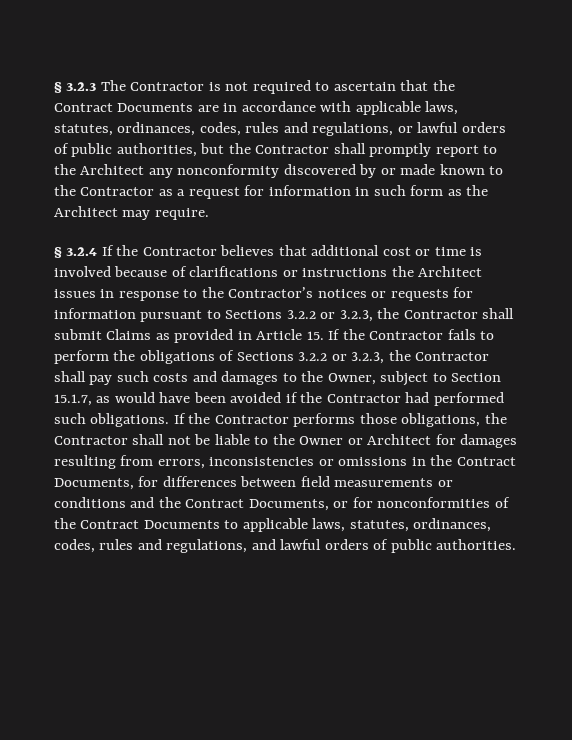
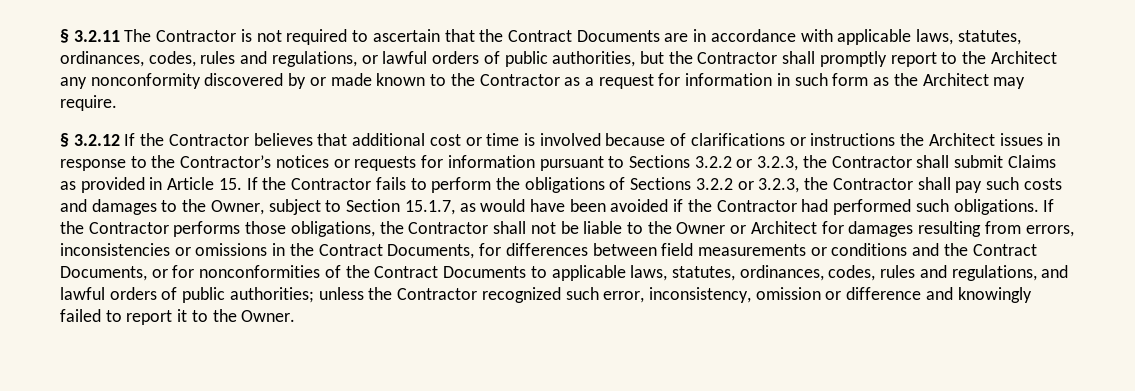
[54,82,97,93] § 3.2.3 -> [60,29,120,43] § 3.2.11
[66,247,98,256] 3.2.4 -> [73,134,120,146] 3.2.12
[436,539,517,550] authorities. -> [229,287,1032,303] [60,309,296,325] authorities; unless the Contractor recognized such error, inconsistency, omission or difference and knowingly failed to report it to the Owner.

